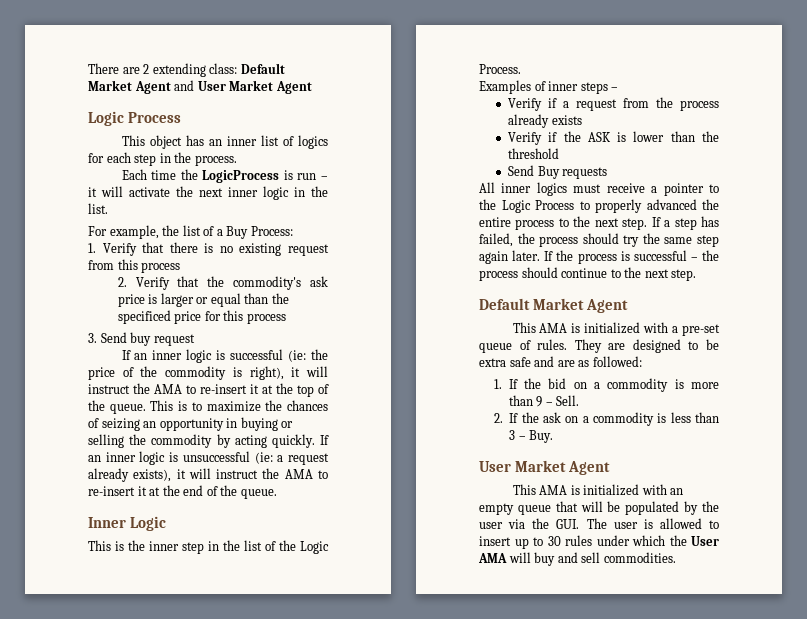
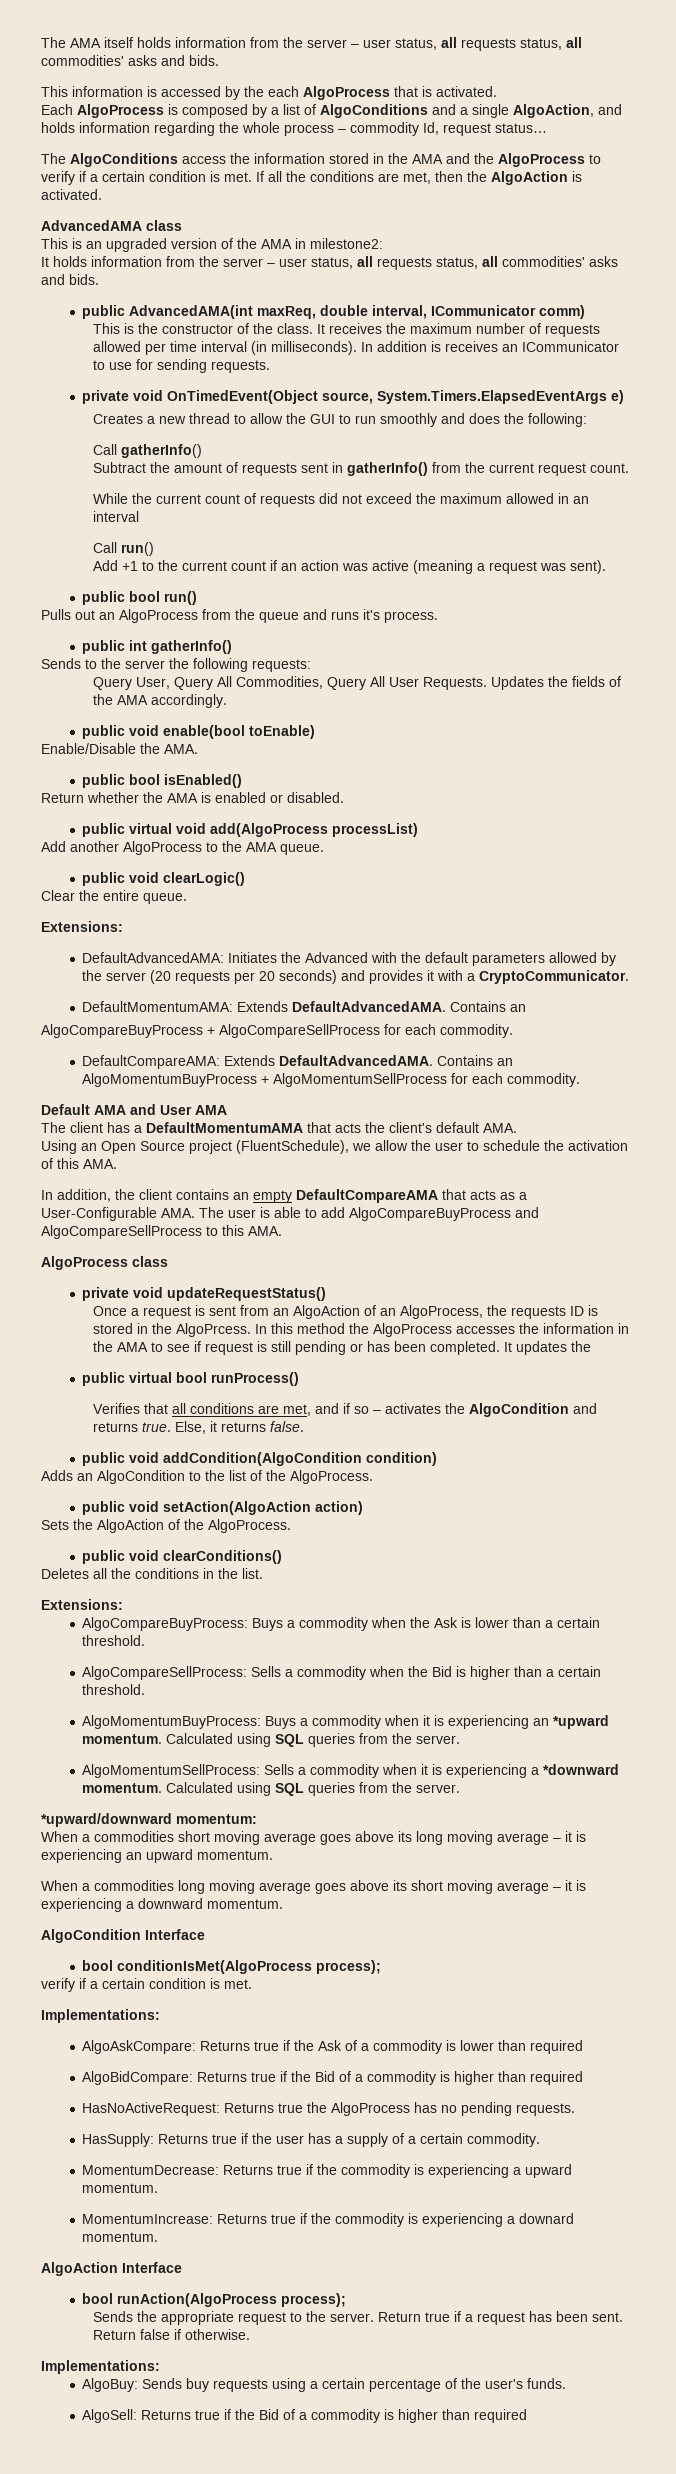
[88,63,285,77] [88,80,312,94] [88,111,181,126] [121,135,328,149] [88,152,237,166] [121,169,328,183] [88,186,328,200] [88,203,108,214] [88,225,293,239] [88,242,329,256] [88,259,181,273] [117,276,328,290] [117,293,289,307] [117,310,286,324] [88,332,195,346] [121,349,328,363] [88,366,328,380] [88,383,329,397] [88,400,328,414] [88,417,294,431] [88,434,329,448] [88,451,329,465] [88,468,328,482] [88,485,277,499] [88,516,166,531] [88,540,329,554] [479,64,521,74] [479,80,619,94] [508,97,719,111] [508,114,582,128] [508,131,719,145] [508,148,560,159] [508,165,608,179] [479,182,719,196] [479,199,719,213] [479,216,719,230] [479,233,719,247] [479,250,719,264] [479,267,697,281] [479,298,628,313] [512,322,720,336] [479,339,719,353] [479,356,642,367] [493,378,719,392] [508,395,580,407] [493,412,719,426] [509,430,554,443] [479,460,610,475] [512,484,684,496] [479,501,719,515] [479,518,719,529] [479,535,719,549] [478,552,676,566] There are 2 extending class: Default Market Agent and User Market Agent // Logic Process // This object has an inner list of logics for each step in the process. // Each time the LogicProcess is run – it will activate the next inner logic in the list. // For example, the list of a Buy Process: // 1. Verify that there is no existing request from this process // 2. Verify that the commodity's ask price is larger or equal than the specificed price for this process // 3. Send buy request // If an inner logic is successful (ie: the price of the commodity is right), it will instruct the AMA to re-insert it at the top of the queue. This is to maximize the chances of seizing an opportunity in buying or selling the commodity by acting quickly. If an inner logic is unsuccessful (ie: a request already exists), it will instruct the AMA to re-insert it at the end of the queue. // Inner Logic // This is the inner step in the list of the Logic Process. // Examples of inner steps – // Verify if a request from the process already exists // Verify if the ASK is lower than the threshold // Send Buy requests // All inner logics must receive a pointer to the Logic Process to properly advanced the entire process to the next step. If a step has failed, the process should try the same step again later. If the process is successful – the process should continue to the next step. // Default Market Agent // This AMA is initialized with a pre-set queue of rules. They are designed to be extra safe and are as followed: // 1. If the bid on a commodity is more than 9 – Sell. // 2. If the ask on a commodity is less than 3 – Buy. // User Market Agent // This AMA is initialized with an empty queue that will be populated by the user via the GUI. The user is allowed to insert up to 30 rules under which the User AMA will buy and sell commodities. -> [41,37,582,51] [41,55,219,66] [41,86,497,100] [41,104,622,118] [41,122,547,136] [41,153,601,167] [41,171,582,185] [41,189,102,200] [41,220,182,231] [41,238,383,252] [41,256,618,270] [41,274,99,285] [82,305,586,319] [93,323,601,337] [93,341,620,355] [93,359,271,373] [82,390,625,404] [93,413,588,427] [93,444,203,458] [93,462,630,476] [93,493,590,507] [93,511,140,522] [93,542,155,556] [93,560,607,574] [82,591,198,605] [41,609,438,623] [82,640,233,654] [41,658,311,672] [93,676,622,690] [93,694,228,708] [82,725,316,739] [41,743,198,754] [82,774,243,788] [41,792,344,803] [82,823,419,837] [41,841,324,855] [82,872,246,886] [41,890,187,904] [41,921,123,932] [82,952,617,966] [82,970,630,984] [82,1001,527,1012] [41,1024,513,1038] [82,1055,514,1069] [82,1073,581,1087] [41,1104,227,1115] [41,1122,517,1133] [41,1140,628,1154] [41,1158,117,1169] [41,1189,527,1203] [41,1207,539,1221] [41,1225,282,1239] [41,1256,168,1270] [82,1287,327,1301] [93,1305,599,1319] [93,1323,630,1337] [93,1341,592,1355] [82,1372,300,1386] [93,1403,598,1417] [93,1421,305,1434] [82,1452,438,1466] [41,1470,373,1484] [82,1501,364,1515] [41,1519,291,1533] [82,1550,283,1564] [41,1568,263,1579] [41,1599,123,1610] [82,1617,601,1631] [82,1635,146,1646] [82,1666,602,1680] [82,1684,146,1695] [82,1715,610,1729] [82,1733,461,1747] [82,1764,620,1778] [82,1782,461,1796] [41,1813,257,1827] [41,1831,586,1845] [41,1849,273,1863] [41,1880,586,1894] [41,1898,283,1912] [41,1929,205,1943] [82,1960,382,1974] [41,1978,252,1992] [41,2009,160,2023] [82,2040,584,2054] [82,2071,584,2085] [82,2102,576,2116] [82,2133,541,2147] [82,2164,573,2178] [82,2183,159,2193] [82,2213,575,2227] [82,2232,159,2242] [41,2262,182,2276] [82,2293,347,2307] [93,2311,624,2325] [93,2329,251,2340] [41,2360,160,2374] [82,2378,567,2392] [82,2409,528,2423] The AMA itself holds information from the server – user status, all requests status, all commodities' asks and bids. // This information is accessed by the each AlgoProcess that is activated. // Each AlgoProcess is composed by a list of AlgoConditions and a single AlgoAction, and holds information regarding the whole process – commodity Id, request status… // The AlgoConditions access the information stored in the AMA and the AlgoProcess to verify if a certain condition is met. If all the conditions are met, then the AlgoAction is activated. // AdvancedAMA class // This is an upgraded version of the AMA in milestone2: // It holds information from the server – user status, all requests status, all commodities' asks and bids. // public AdvancedAMA(int maxReq, double interval, ICommunicator comm) // This is the constructor of the class. It receives the maximum number of requests allowed per time interval (in milliseconds). In addition is receives an ICommunicator to use for sending requests. // private void OnTimedEvent(Object source, System.Timers.ElapsedEventArgs e) // Creates a new thread to allow the GUI to run smoothly and does the following: // Call gatherInfo() // Subtract the amount of requests sent in gatherInfo() from the current request count. // While the current count of requests did not exceed the maximum allowed in an interval // Call run() // Add +1 to the current count if an action was active (meaning a request was sent). // public bool run() // Pulls out an AlgoProcess from the queue and runs it's process. // public int gatherInfo() // Sends to the server the following requests: // Query User, Query All Commodities, Query All User Requests. Updates the fields of the AMA accordingly. // public void enable(bool toEnable) // Enable/Disable the AMA. // public bool isEnabled() // Return whether the AMA is enabled or disabled. // public virtual void add(AlgoProcess processList) // Add another AlgoProcess to the AMA queue. // public void clearLogic() // Clear the entire queue. // Extensions: // DefaultAdvancedAMA: Initiates the Advanced with the default parameters allowed by the server (20 requests per 20 seconds) and provides it with a CryptoCommunicator. // DefaultMomentumAMA: Extends DefaultAdvancedAMA. Contains an // AlgoCompareBuyProcess + AlgoCompareSellProcess for each commodity. // DefaultCompareAMA: Extends DefaultAdvancedAMA. Contains an AlgoMomentumBuyProcess + AlgoMomentumSellProcess for each commodity. // Default AMA and User AMA // The client has a DefaultMomentumAMA that acts the client's default AMA. // Using an Open Source project (FluentSchedule), we allow the user to schedule the activation of this AMA. // In addition, the client contains an empty DefaultCompareAMA that acts as a User-Configurable AMA. The user is able to add AlgoCompareBuyProcess and AlgoCompareSellProcess to this AMA. // AlgoProcess class // private void updateRequestStatus() // Once a request is sent from an AlgoAction of an AlgoProcess, the requests ID is stored in the AlgoPrcess. In this method the AlgoProcess accesses the information in the AMA to see if request is still pending or has been completed. It updates the // public virtual bool runProcess() // Verifies that all conditions are met, and if so – activates the AlgoCondition and returns true. Else, it returns false. // public void addCondition(AlgoCondition condition) // Adds an AlgoCondition to the list of the AlgoProcess. // public void setAction(AlgoAction action) // Sets the AlgoAction of the AlgoProcess. // public void clearConditions() // Deletes all the conditions in the list. // Extensions: // AlgoCompareBuyProcess: Buys a commodity when the Ask is lower than a certain threshold. // AlgoCompareSellProcess: Sells a commodity when the Bid is higher than a certain threshold. // AlgoMomentumBuyProcess: Buys a commodity when it is experiencing an *upward momentum. Calculated using SQL queries from the server. // AlgoMomentumSellProcess: Sells a commodity when it is experiencing a *downward momentum. Calculated using SQL queries from the server. // *upward/downward momentum: // When a commodities short moving average goes above its long moving average – it is experiencing an upward momentum. // When a commodities long moving average goes above its short moving average – it is experiencing a downward momentum. // AlgoCondition Interface // bool conditionIsMet(AlgoProcess process); // verify if a certain condition is met. // Implementations: // AlgoAskCompare: Returns true if the Ask of a commodity is lower than required // AlgoBidCompare: Returns true if the Bid of a commodity is higher than required // HasNoActiveRequest: Returns true the AlgoProcess has no pending requests. // HasSupply: Returns true if the user has a supply of a certain commodity. // MomentumDecrease: Returns true if the commodity is experiencing a upward momentum. // MomentumIncrease: Returns true if the commodity is experiencing a downard momentum. // AlgoAction Interface // bool runAction(AlgoProcess process); // Sends the appropriate request to the server. Return true if a request has been sent. Return false if otherwise. // Implementations: // AlgoBuy: Sends buy requests using a certain percentage of the user's funds. // AlgoSell: Returns true if the Bid of a commodity is higher than required

